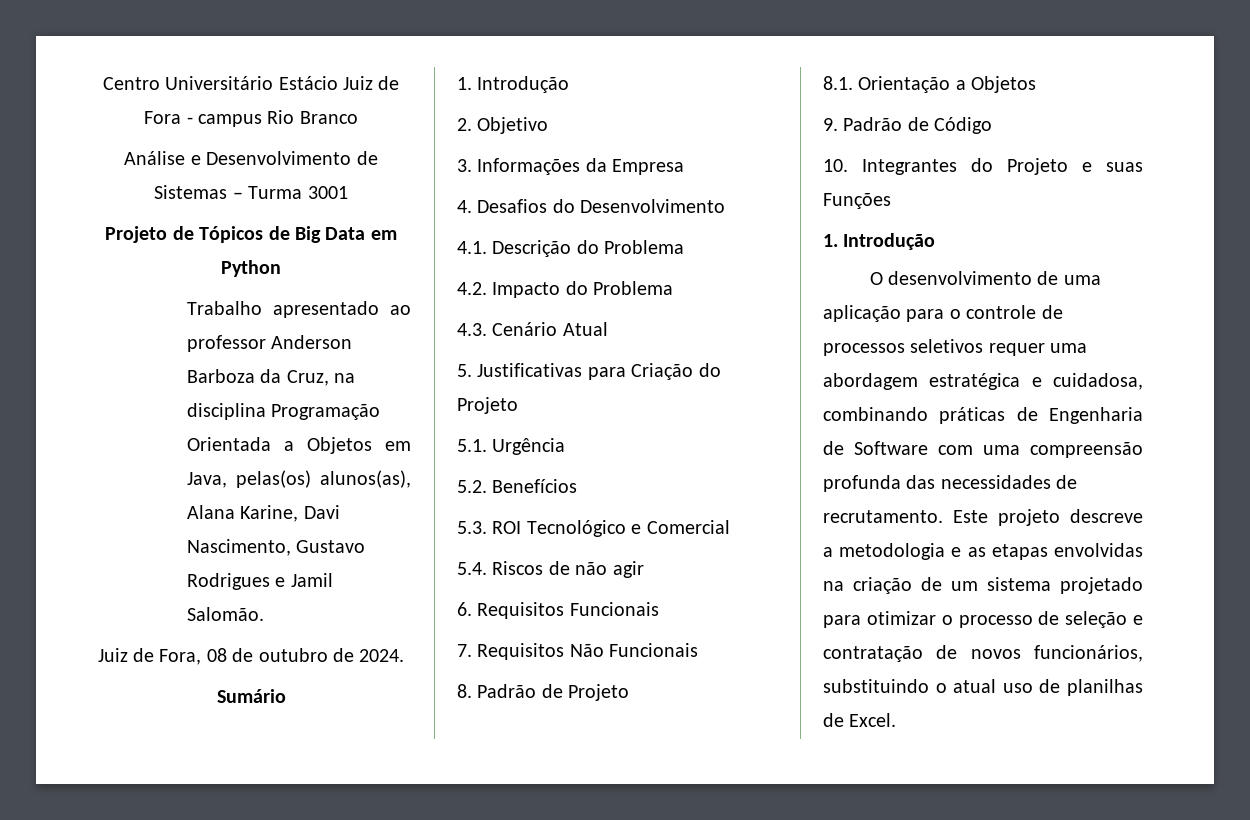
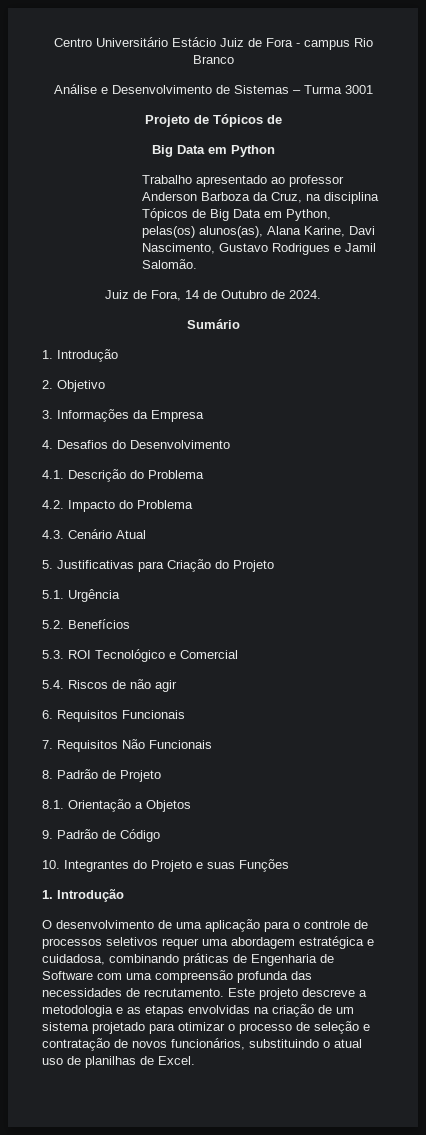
(290, 233) none -> (282, 119) //
[271,404,381,420] [187,437,411,454] [187,472,227,488] Programação Orientada a Objetos em Java, -> [142,208,332,221] Tópicos de Big Data em Python,
[206,648,328,662] 08 de outubro -> [185,290,267,299] 14 de Outubro

